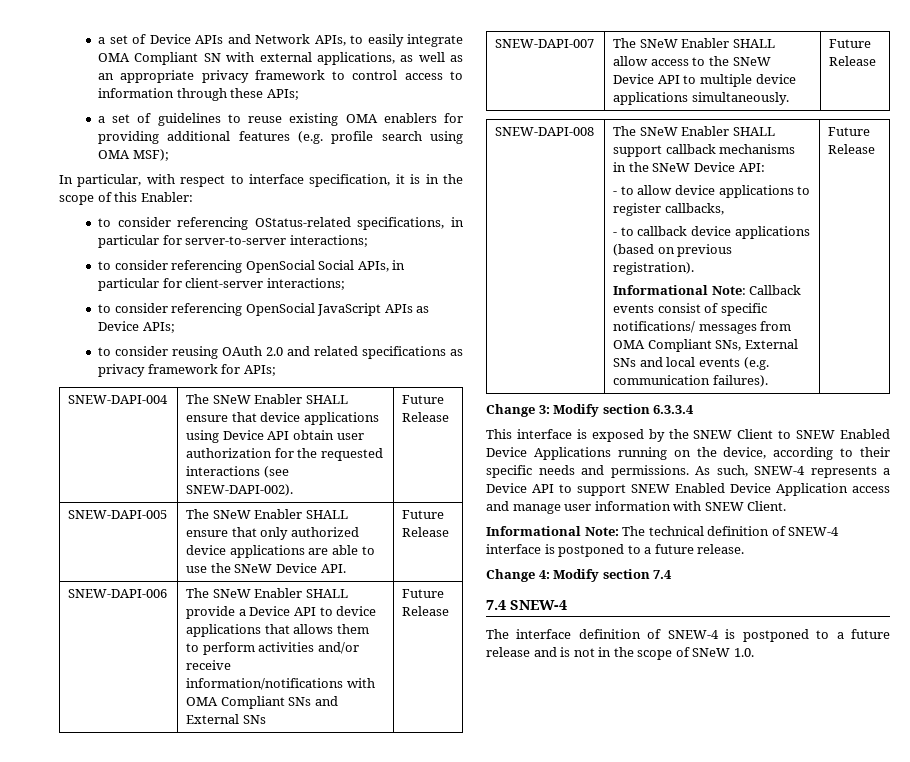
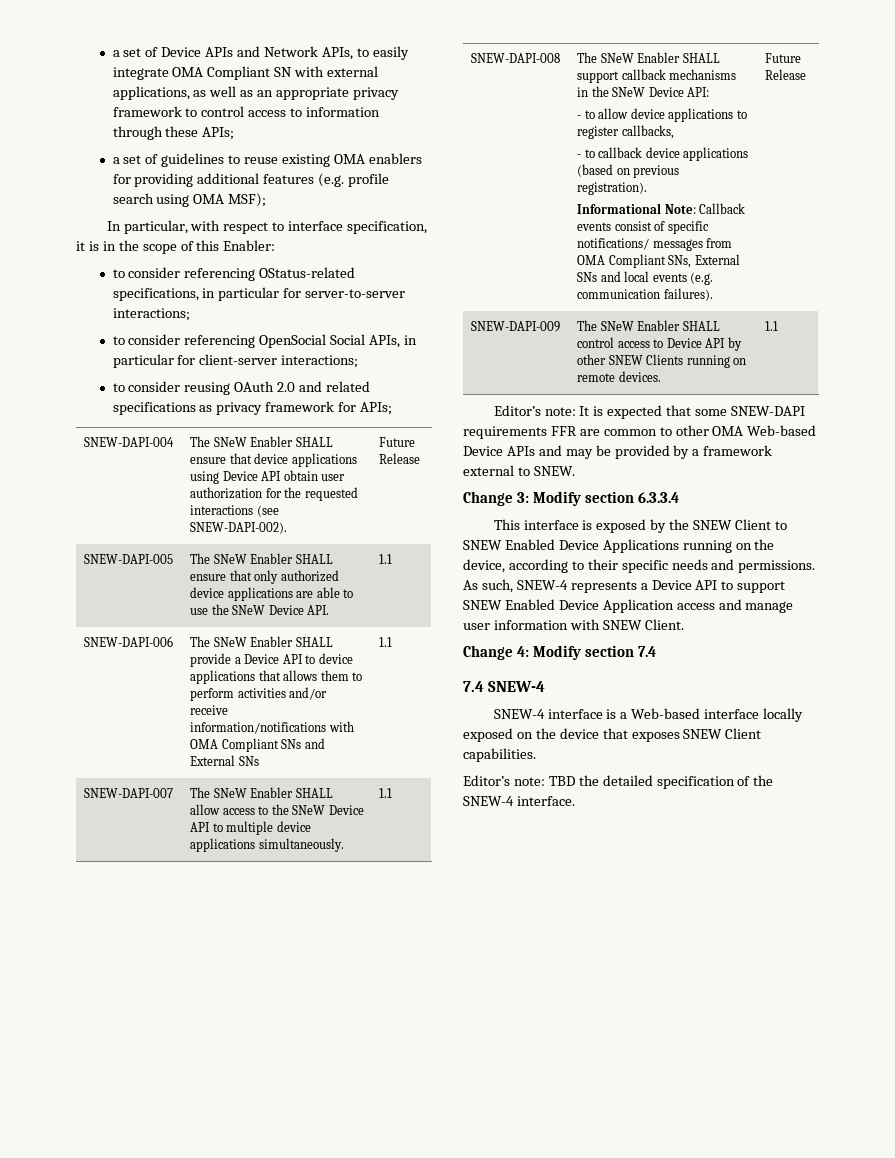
[97,303,430,316] [97,321,175,333] // to consider referencing OpenSocial JavaScript APIs as Device APIs; -> (359, 361) none
[402,510,445,519] [402,527,450,537] Future Release -> [379,554,393,564] 1.1
[402,589,445,598] [402,606,450,616] Future Release -> [379,637,393,647] 1.1
[829,39,872,48] [829,56,877,66] Future Release -> [379,788,393,798] 1.1
(876, 149) none -> [471,321,561,332] [577,320,720,331] [577,337,742,351] [577,354,747,368] [577,371,661,382] [765,321,779,331] [493,405,805,419] [463,425,817,439] [463,445,773,459] [463,465,575,476] // SNEW-DAPI-009 | The SNeW Enabler SHALL control access to Device API by other SNEW Clients running on remote devices. | 1.1 // Editor’s note: It is expected that some SNEW-DAPI requirements FFR are common to other OMA Web-based Device APIs and may be provided by a framework external to SNEW.
[486,526,840,536] [486,544,745,557] // Informational Note: The technical definition of SNEW-4 interface is postponed to a future release. -> (684, 624) none
[486,629,890,642] [486,647,754,660] The interface definition of SNEW-4 is postponed to a future release and is not in the scope of SNeW 1.0. -> [493,708,804,722] [463,728,762,742] [463,748,536,762] [463,775,774,789] [463,796,575,806] SNEW-4 interface is a Web-based interface locally exposed on the device that exposes SNEW Client capabilities. // Editor’s note: TBD the detailed specification of the SNEW-4 interface.

